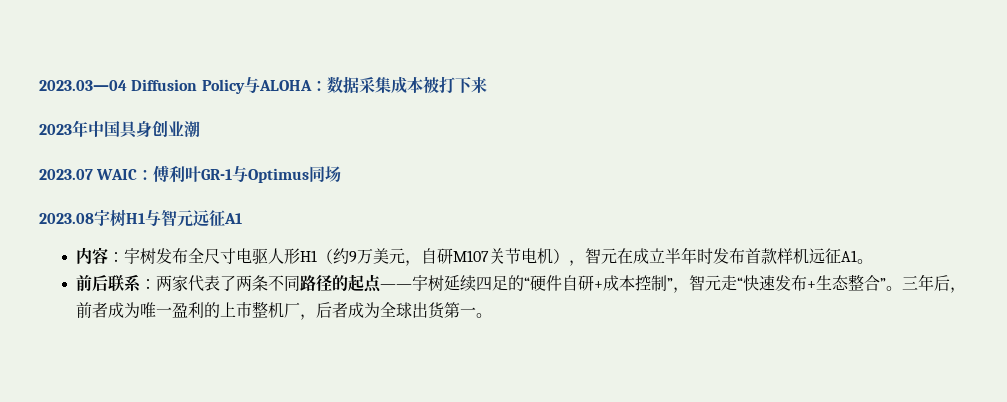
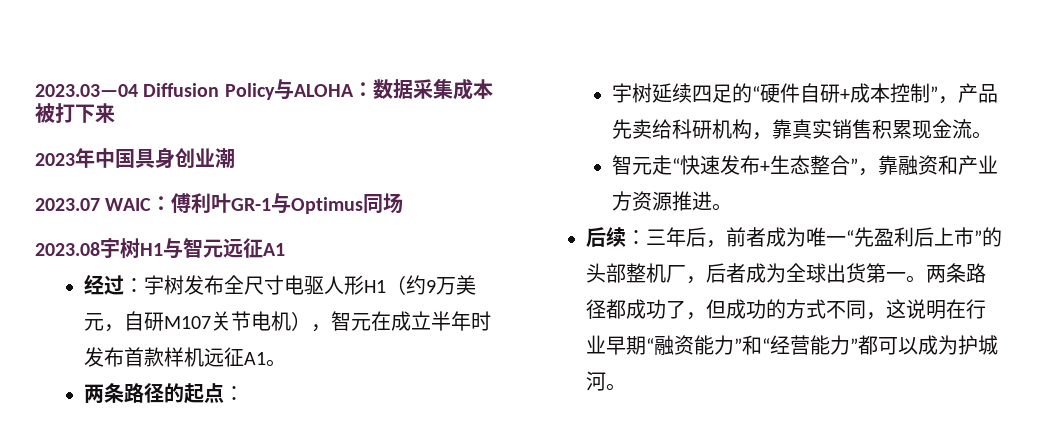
[76,247,109,264] 内容 -> [83,275,124,295] 经过
[76,274,301,292] 前后联系：两家代表了两条不同 -> [83,383,124,403] 两条
[380,284,413,289] —— -> [223,386,244,401] ： //
(690, 290) none -> [958,83,999,103] [612,119,993,140] 产品先卖给科研机构，靠真实销售积累现金流。 //
[886,286,903,291] 。 -> [858,155,999,176] [612,191,733,211] [585,227,646,247] ，靠融资和产业方资源推进。 // 后续：
[172,302,253,319] 盈利的上市 -> [845,227,1002,247] [585,263,626,283] “先盈利后上市”的头部
(493, 315) none -> [925,263,986,283] [585,299,986,320] [585,335,998,355] [585,371,626,391] 两条路径都成功了，但成功的方式不同，这说明在行业早期“融资能力”和“经营能力”都可以成为护城河。

